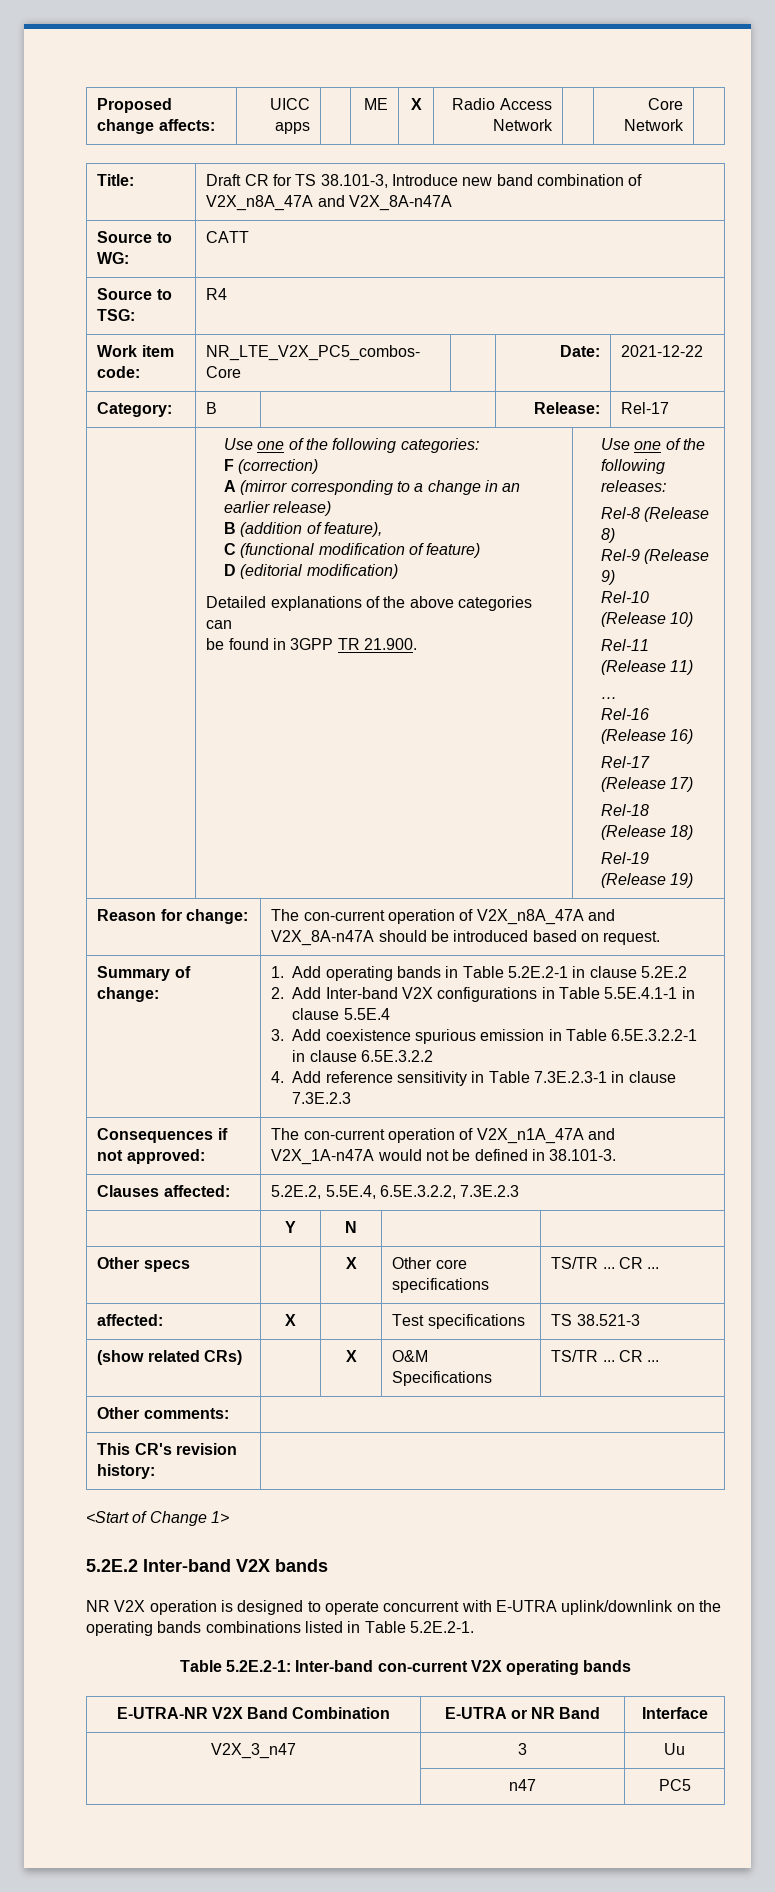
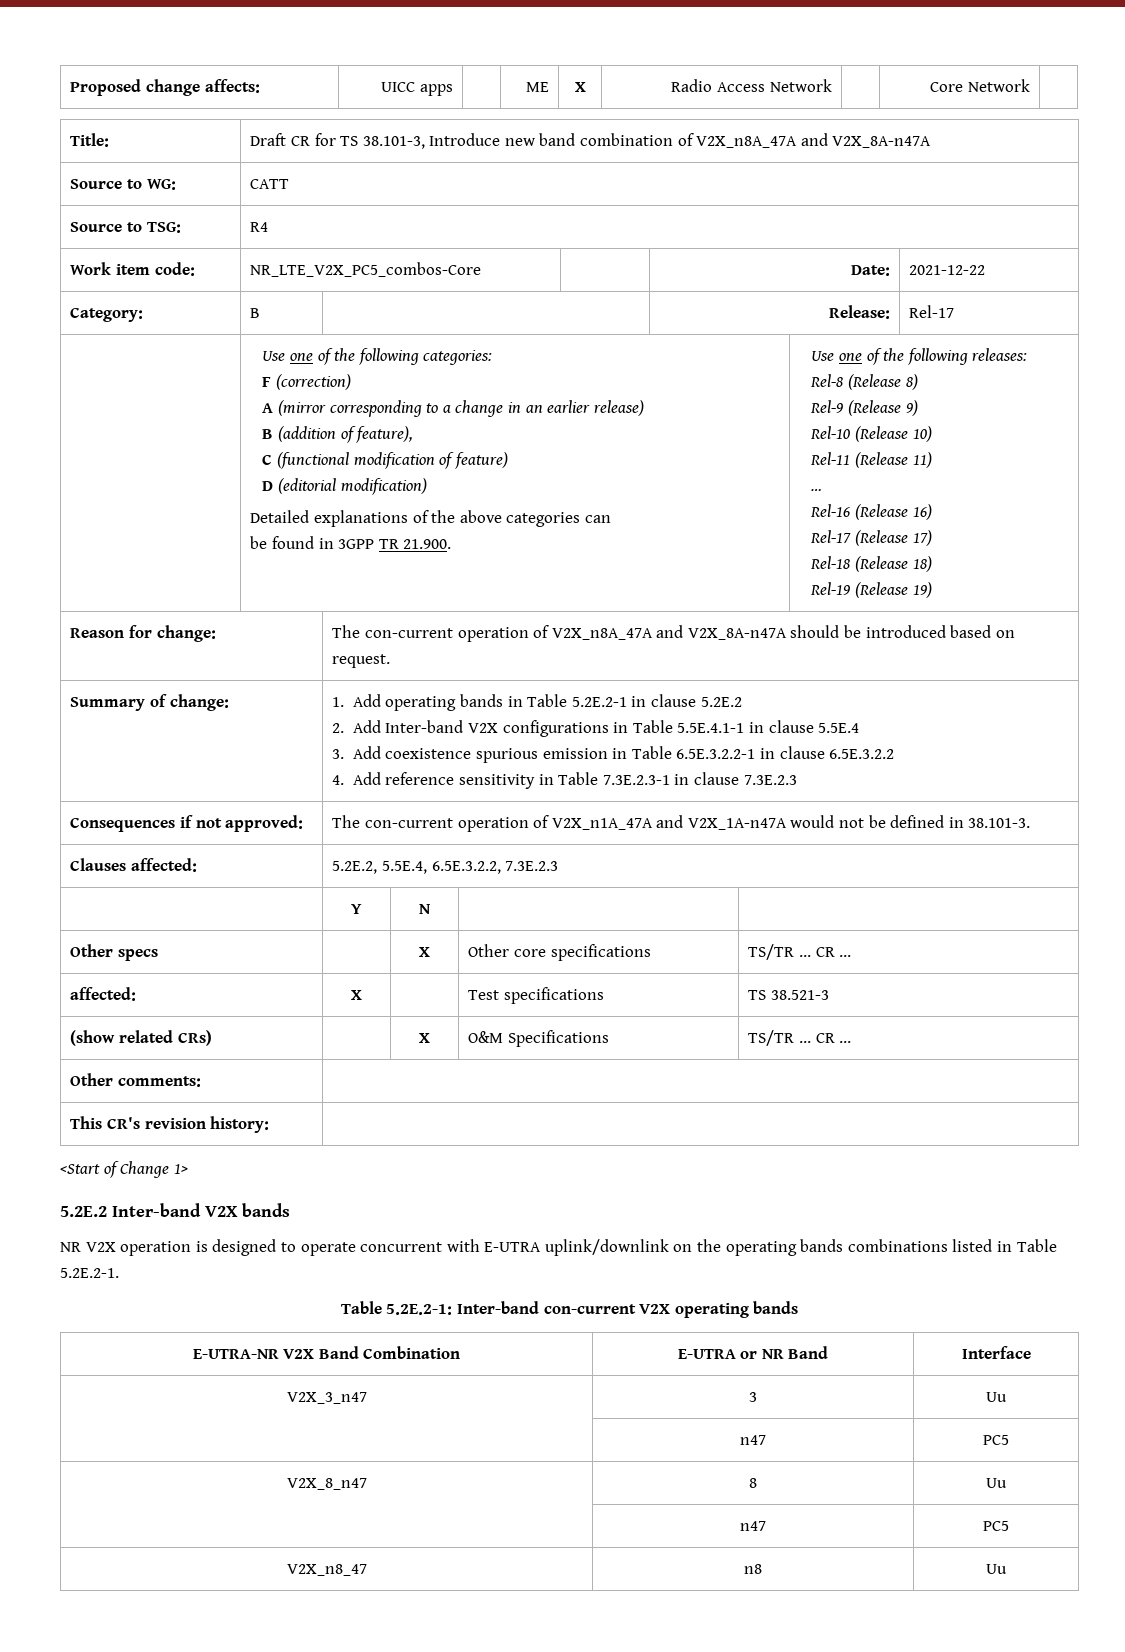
(691, 1785) none -> [286,1478,367,1490] [749,1478,757,1488] [986,1478,1007,1488] [740,1521,766,1531] [983,1521,1009,1531] [286,1564,367,1576] [744,1564,762,1574] [986,1564,1007,1574] // V2X_8_n47 | 8 | Uu // | n47 | PC5 // V2X_n8_47 | n8 | Uu

